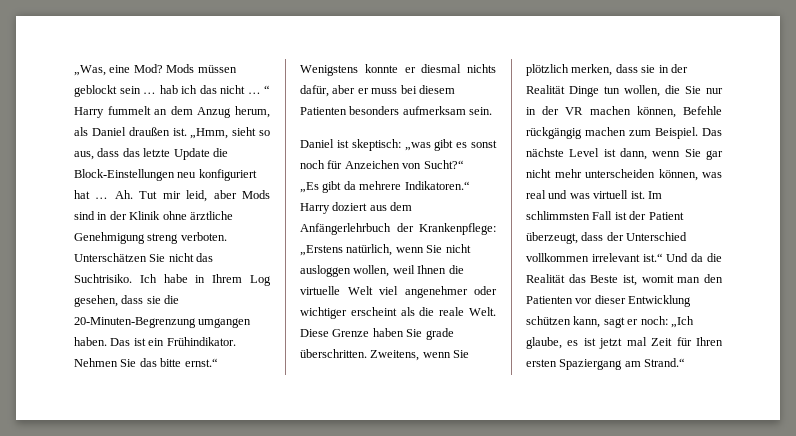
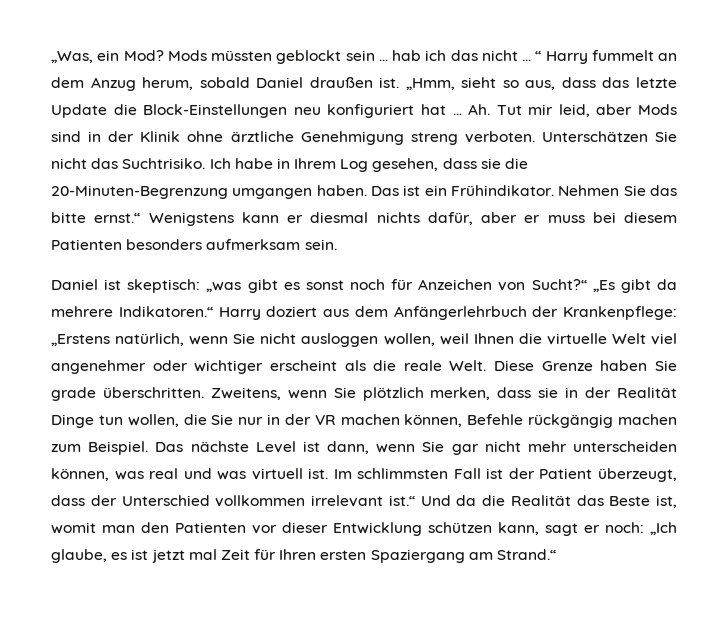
[109,65,131,73] eine -> [97,50,120,61] ein
[197,65,237,73] müssen -> [211,50,272,61] müssten
[74,127,88,136] als -> [199,77,250,88] sobald
[364,64,398,73] konnte -> [241,212,279,223] kann
(464, 164) // -> (587, 284) none

